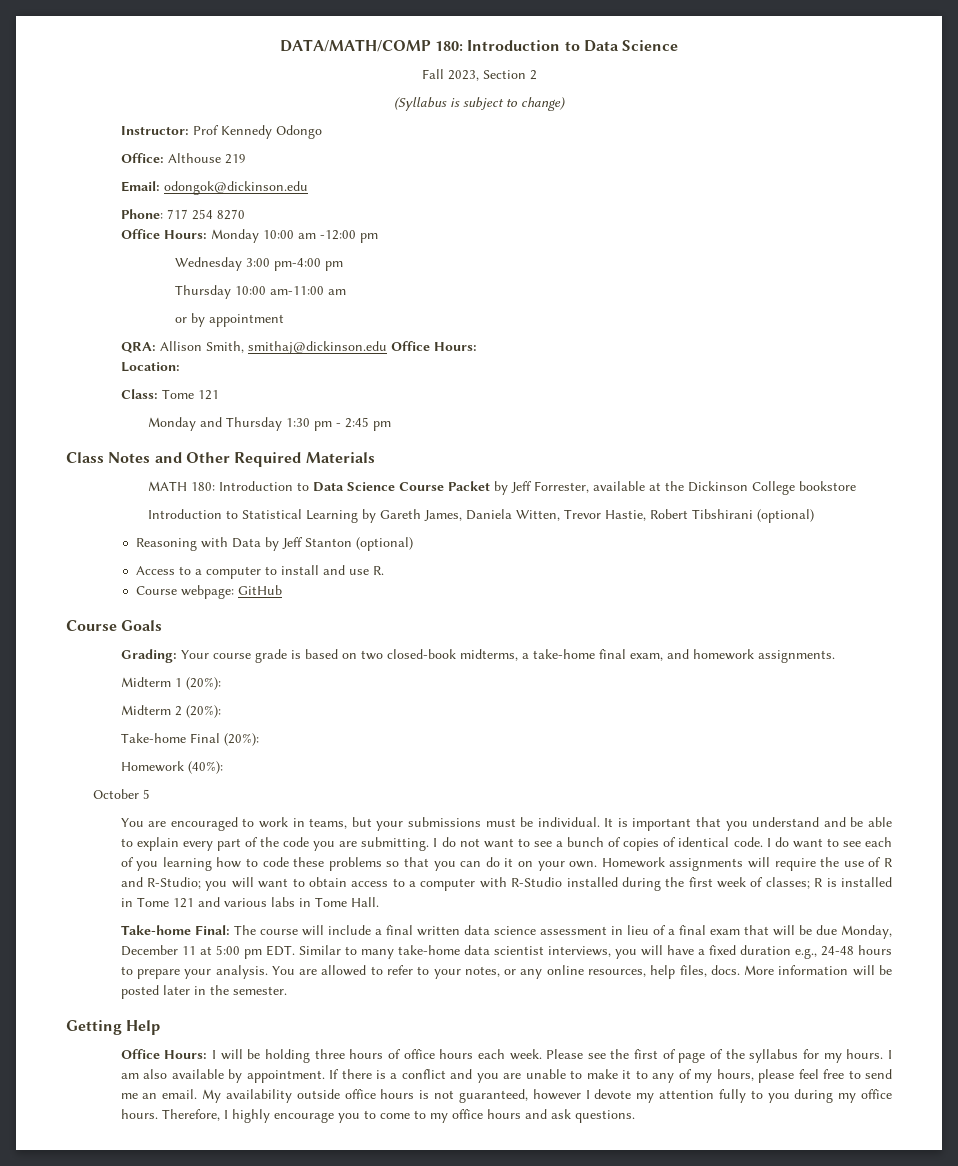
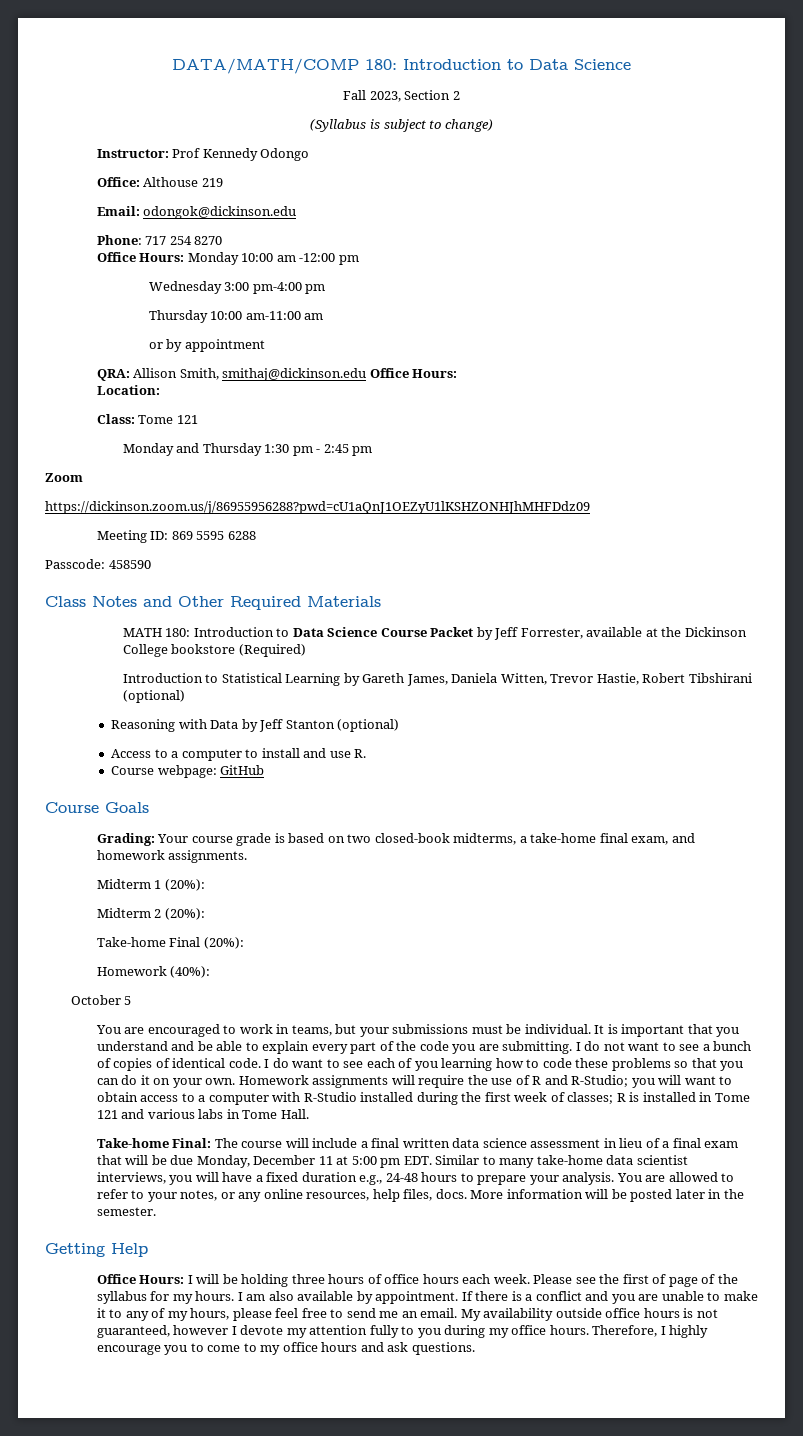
(391, 426) none -> [45,473,83,482] [45,501,590,514] [96,530,256,543] [45,559,151,569] // Zoom // https://dickinson.zoom.us/j/86955956288?pwd=cU1aQnJ1OEZyU1lKSHZONHJhMHFDdz09 // Meeting ID: 869 5595 6288 // Passcode: 458590
(856, 486) none -> [238,644,306,657] (Required)

